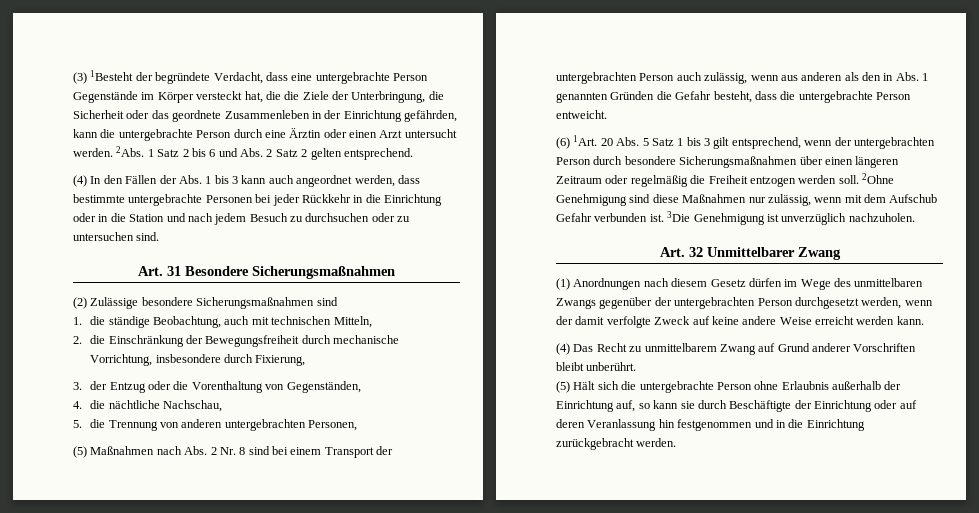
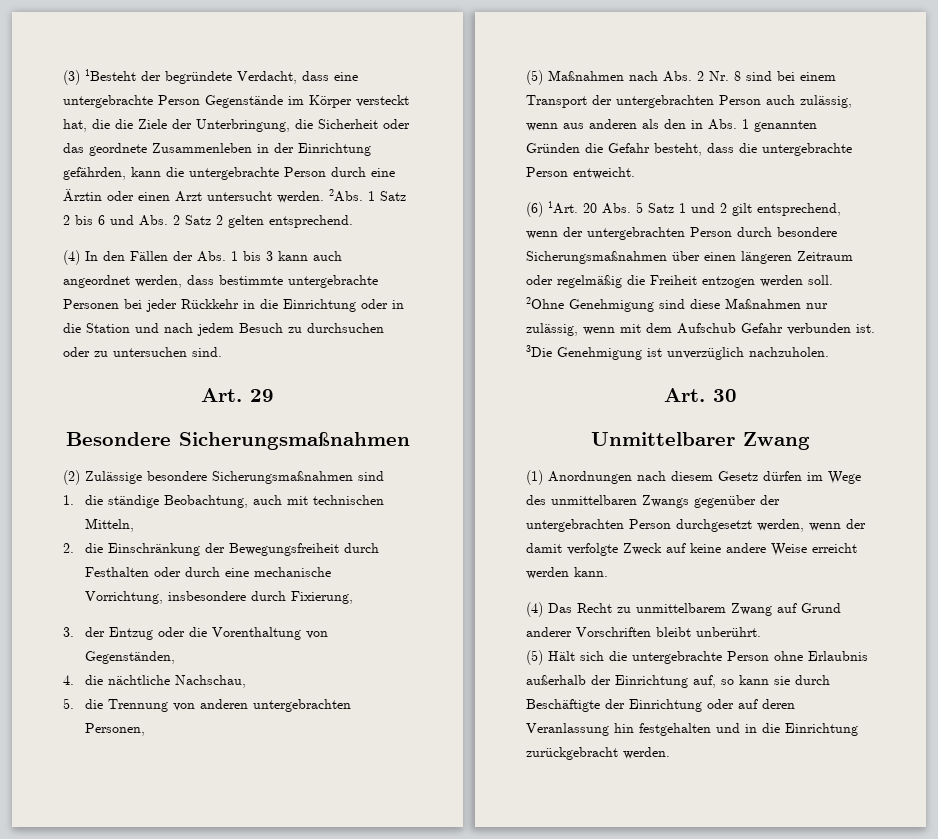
[167,266,181,276] 31 -> [250,389,274,402] 29 //
(331, 339) none -> [85,567,250,577] Festhalten oder durch eine
[686,137,710,146] bis 3 -> [691,203,727,213] und 2
[688,247,703,257] 32 -> [713,389,737,402] 30 //
[677,419,753,431] festgenommen -> [639,723,711,736] festgehalten

